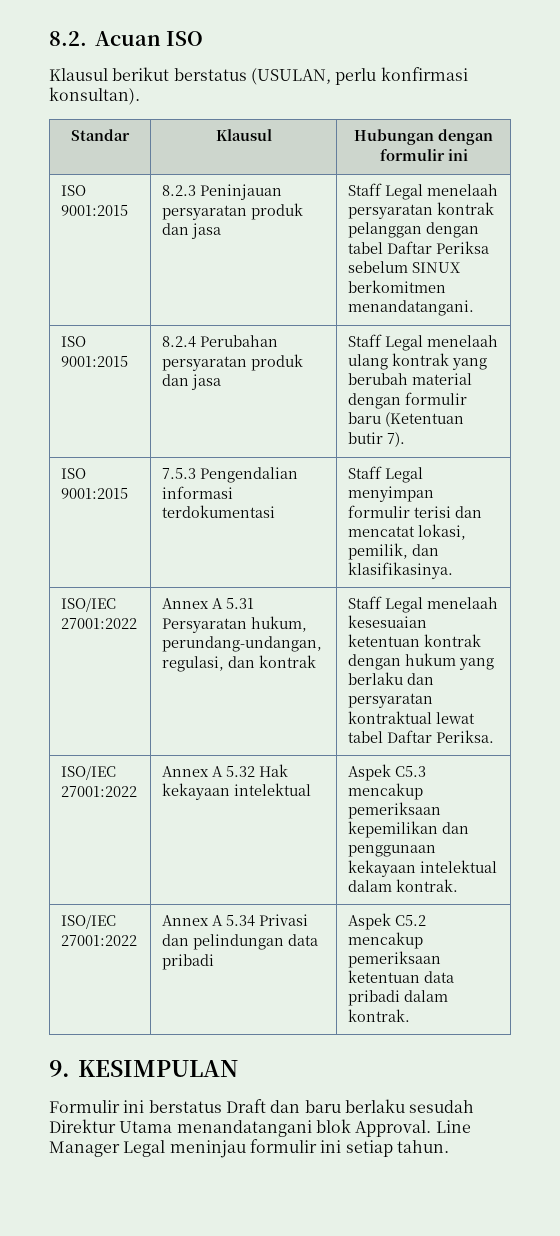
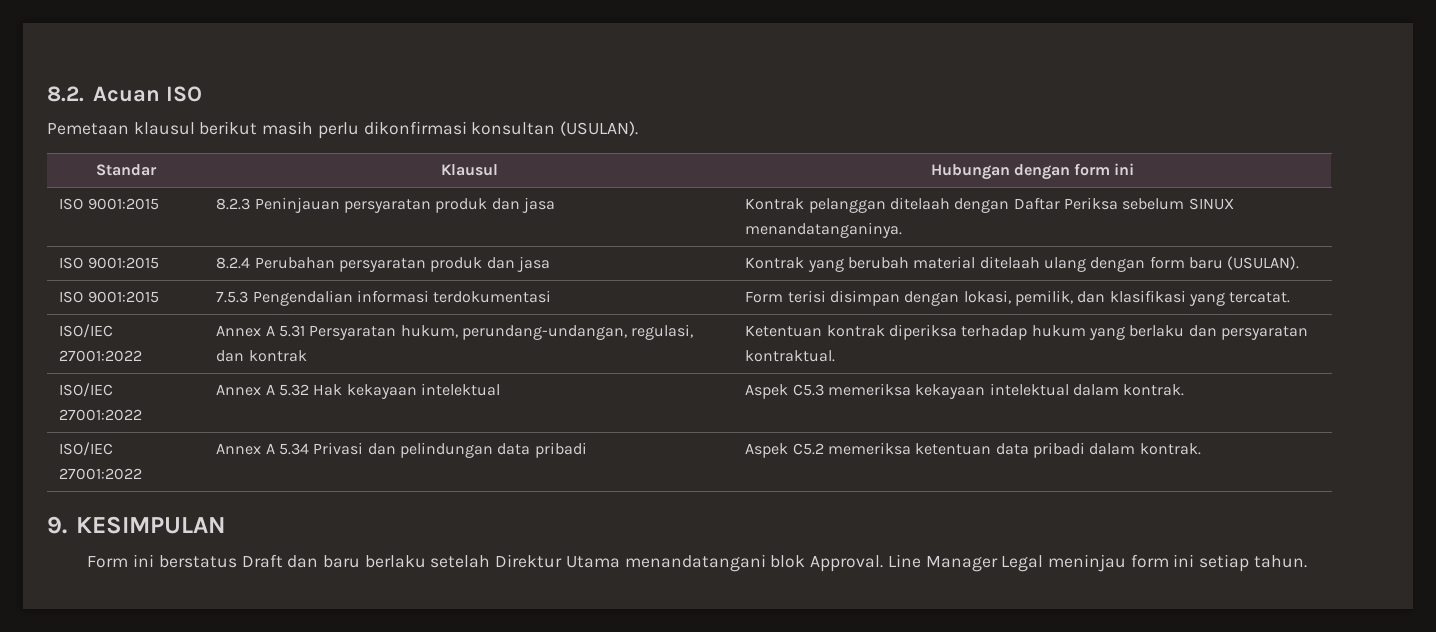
[49,67,468,85] [49,87,140,105] Klausul berikut berstatus (USULAN, perlu konfirmasi konsultan). -> [47,121,639,139] Pemetaan klausul berikut masih perlu dikonfirmasi konsultan (USULAN).
[379,149,445,161] formulir -> [1074,163,1111,176] form
[348,183,499,200] [348,202,495,219] [348,222,480,238] [348,242,384,254] Staff Legal menelaah persyaratan kontrak pelanggan dengan tabel -> [745,197,1010,213] Kontrak pelanggan ditelaah dengan
[348,280,447,293] [348,300,475,316] berkomitmen menandatangani. -> [745,222,903,238] menandatanganinya.
[348,334,499,351] [348,353,488,370] [348,373,473,385] [348,392,468,409] [348,412,465,427] [348,432,406,447] Staff Legal menelaah ulang kontrak yang berubah material dengan formulir baru (Ketentuan butir 7). -> [745,256,1300,272] Kontrak yang berubah material ditelaah ulang dengan form baru (USULAN).
[348,466,424,483] [348,486,435,502] [348,505,483,518] [348,524,467,540] [348,543,440,560] [348,562,454,579] Staff Legal menyimpan formulir terisi dan mencatat lokasi, pemilik, dan klasifikasinya. -> [745,290,1291,306] Form terisi disimpan dengan lokasi, pemilik, dan klasifikasi yang tercatat.
[348,596,499,613] [348,615,428,628] [348,634,482,647] [348,654,402,670] Staff Legal menelaah kesesuaian ketentuan kontrak dengan -> [745,324,1028,340] Ketentuan kontrak diperiksa terhadap
[348,711,476,724] [348,730,495,743] kontraktual lewat tabel Daftar Periksa. -> [745,350,836,362] kontraktual.
[348,783,424,800] [348,802,442,819] [348,821,470,838] [348,845,437,857] mencakup pemeriksaan kepemilikan dan penggunaan -> [827,383,911,396] memeriksa
[348,932,424,949] [348,951,442,968] mencakup pemeriksaan -> [827,442,911,455] memeriksa
[49,1100,120,1113] Formulir -> [87,556,129,568] Form
[409,1100,475,1113] sesudah -> [430,555,491,568] setelah
[249,1139,317,1153] formulir -> [1130,554,1169,568] form

